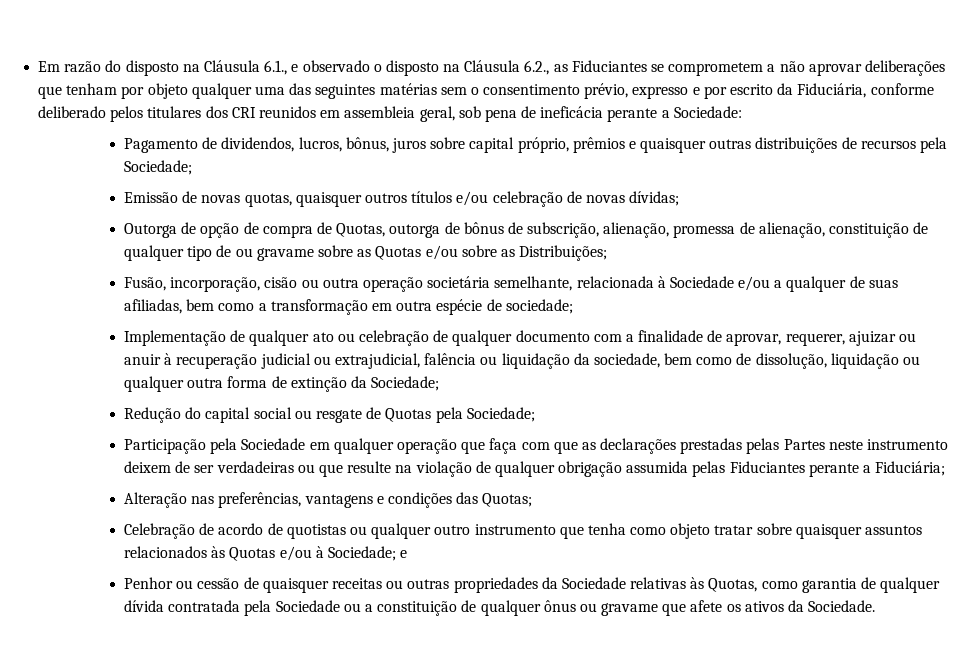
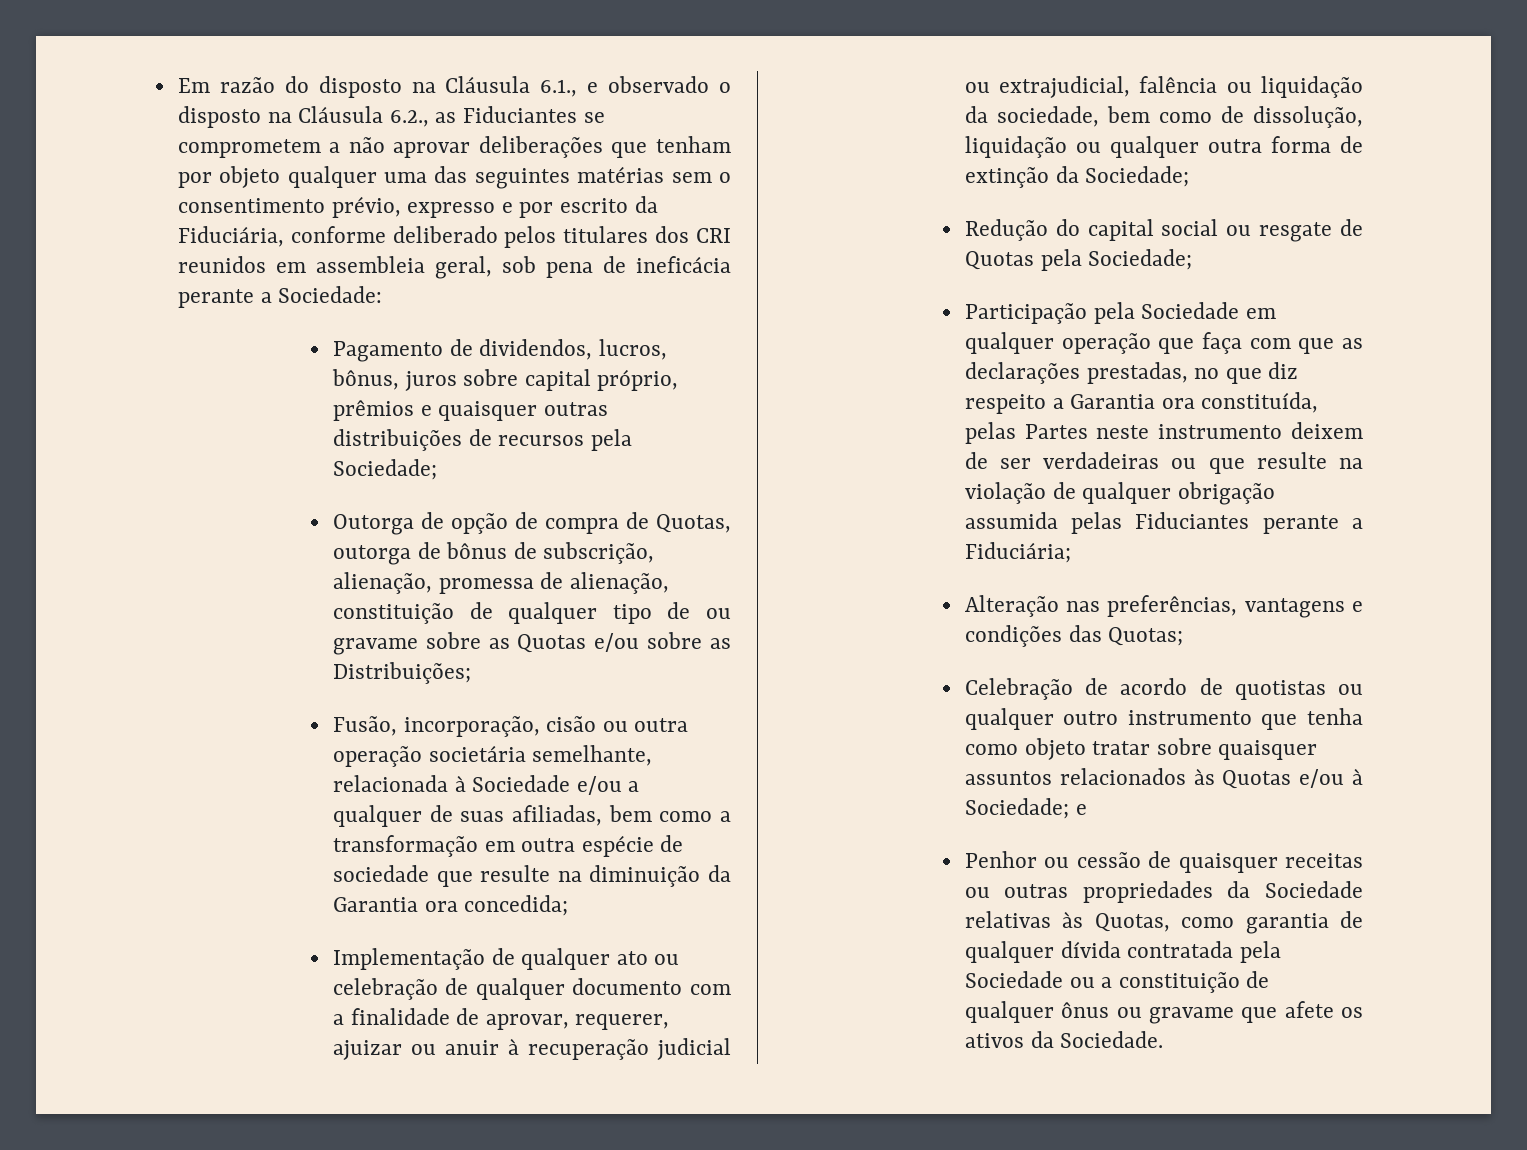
[124,191,680,207] // Emissão de novas quotas, quaisquer outros títulos e/ou celebração de novas dívidas; -> (437, 469) none
[505,299,573,314] sociedade; -> [332,865,731,887] [332,895,569,916] sociedade que resulte na diminuição da Garantia ora concedida;
[680,438,743,454] prestadas -> [1086,362,1299,384] [964,392,1319,414] prestadas, no que diz respeito a Garantia ora constituída,

